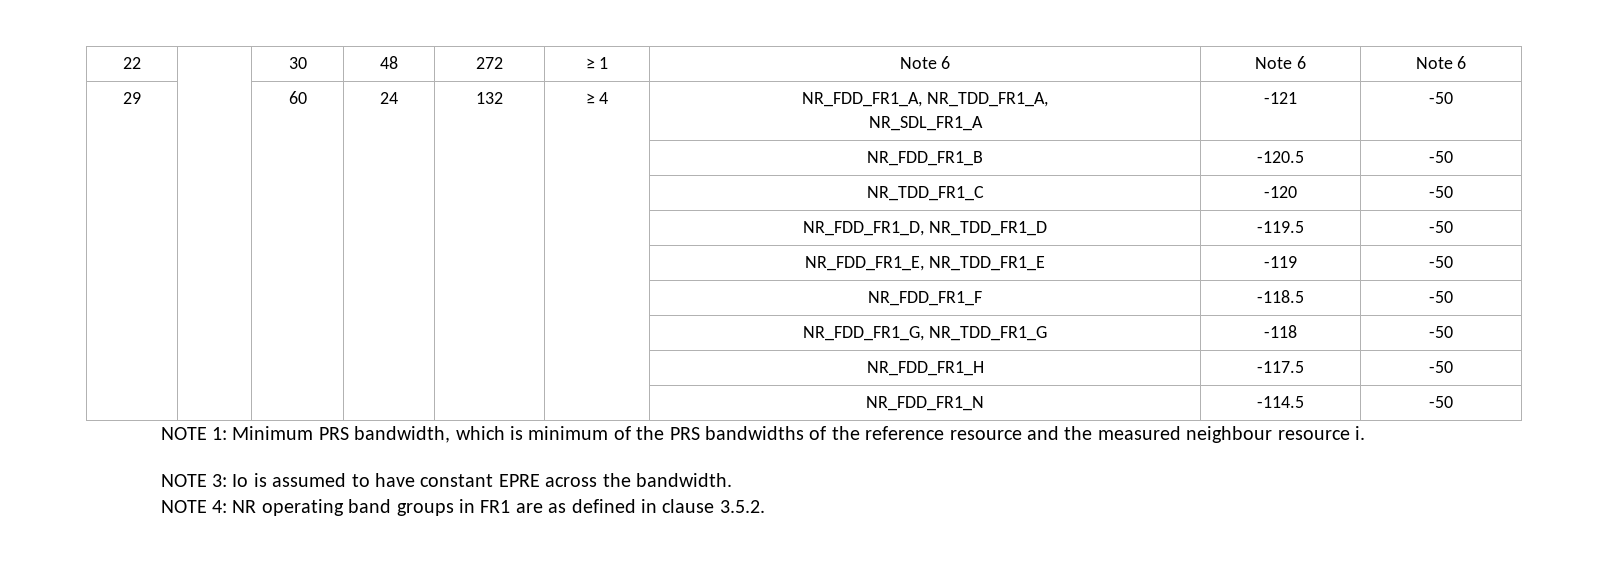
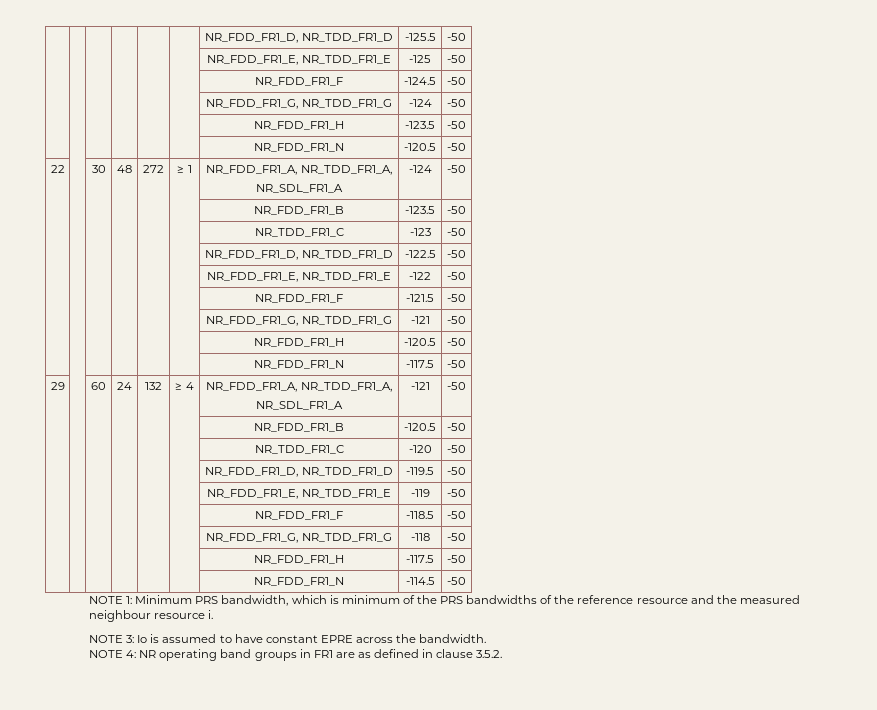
(123, 63) none -> [205,33,393,43] [404,33,436,41] [447,33,466,41] [207,55,391,65] [409,55,431,63] [447,55,466,63] [254,77,343,86] [404,77,436,85] [447,77,466,85] [206,99,392,109] [408,99,432,107] [447,99,466,107] [253,121,344,130] [405,121,435,129] [447,121,466,129] [253,143,344,152] [404,143,436,151] [447,143,466,151] | | | | | | NR_FDD_FR1_D, NR_TDD_FR1_D | -125.5 | -50 // | | | | | | NR_FDD_FR1_E, NR_TDD_FR1_E | -125 | -50 // | | | | | | NR_FDD_FR1_F | -124.5 | -50 // | | | | | | NR_FDD_FR1_G, NR_TDD_FR1_G | -124 | -50 // | | | | | | NR_FDD_FR1_H | -123.5 | -50 // | | | | | | NR_FDD_FR1_N | -120.5 | -50 //
[899,56,951,69] [1255,56,1306,69] [1415,56,1467,69] Note 6 | Note 6 | Note 6 -> [206,165,392,175] [255,184,343,193] [408,165,432,173] [447,165,466,173] [253,206,344,215] [405,206,435,214] [447,206,466,214] [254,228,344,237] [409,228,431,236] [447,228,466,236] [205,250,393,260] [404,250,436,258] [447,250,466,258] [207,272,391,282] [409,272,431,280] [447,272,466,280] [254,294,343,303] [406,294,434,302] [447,294,466,302] [206,316,392,326] [410,316,430,324] [447,316,466,324] [253,338,344,347] [404,338,436,346] [447,338,466,346] [253,360,344,369] [406,360,434,368] [447,360,466,368] NR_FDD_FR1_A, NR_TDD_FR1_A, // NR_SDL_FR1_A | -124 | -50 // | | | | | | NR_FDD_FR1_B | -123.5 | -50 // | | | | | | NR_TDD_FR1_C | -123 | -50 // | | | | | | NR_FDD_FR1_D, NR_TDD_FR1_D | -122.5 | -50 // | | | | | | NR_FDD_FR1_E, NR_TDD_FR1_E | -122 | -50 // | | | | | | NR_FDD_FR1_F | -121.5 | -50 // | | | | | | NR_FDD_FR1_G, NR_TDD_FR1_G | -121 | -50 // | | | | | | NR_FDD_FR1_H | -120.5 | -50 // | | | | | | NR_FDD_FR1_N | -117.5 | -50

